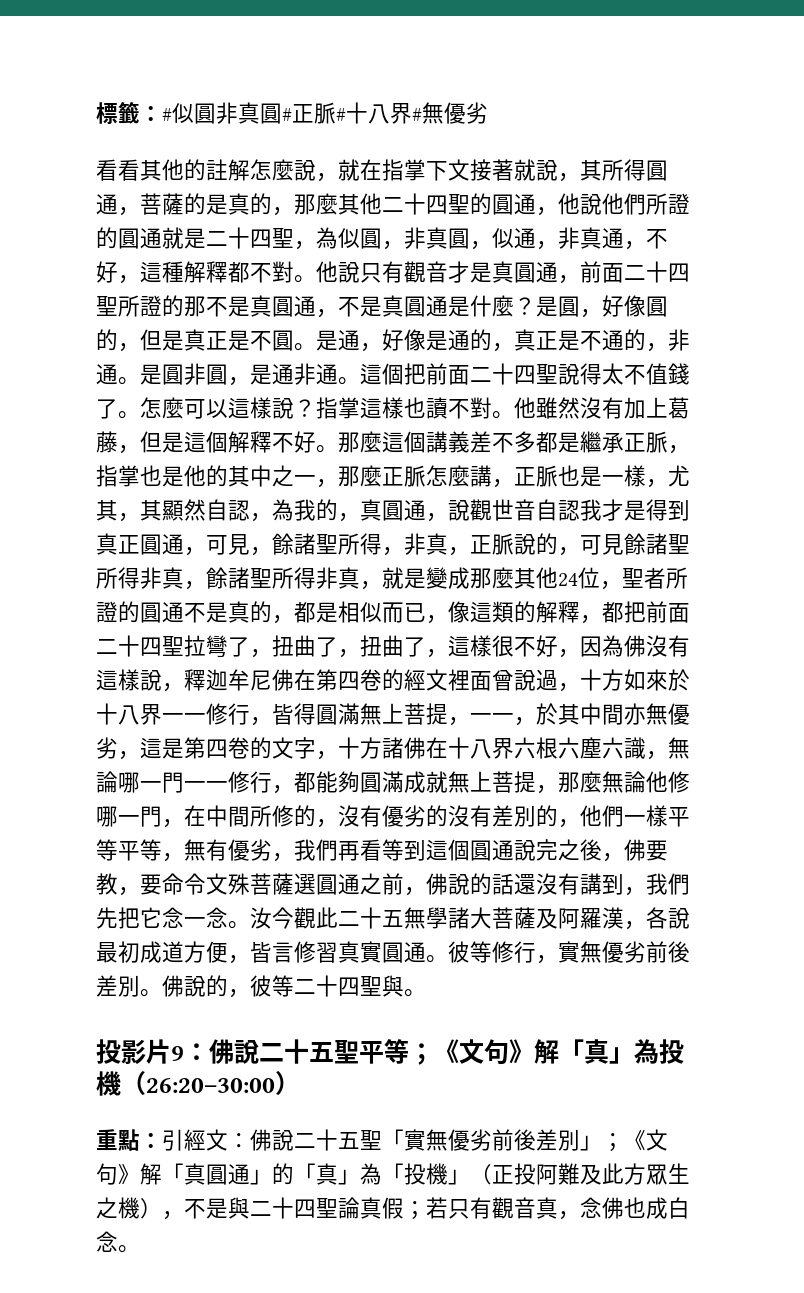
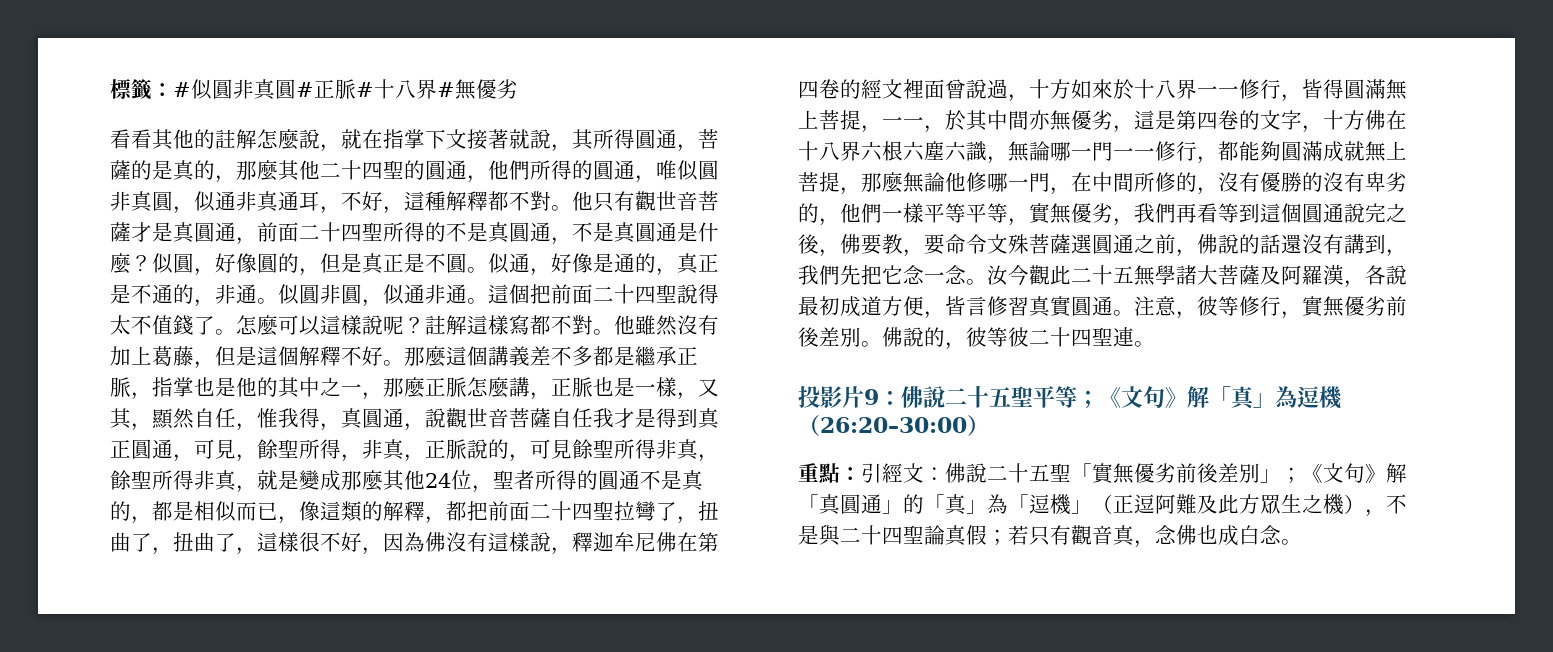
[580,193,690,215] [96,227,404,250] 說他們所證的圓通就是二十四聖，為似圓， -> [509,160,719,183] 們所得的圓通，唯似圓
[536,227,624,250] ，非真通 -> [236,191,320,212] 非真通耳
[338,261,448,283] 說只有觀音 -> [593,191,719,212] [110,222,131,242] 只有觀世音菩薩
[140,295,206,317] 證的那 -> [404,222,446,242] 得的
[536,296,558,317] 是 -> [152,253,173,274] 似
[316,330,338,351] 是 -> [488,253,509,274] 似
[140,364,162,385] 是 -> [278,284,299,305] 似
[250,364,272,385] 是 -> [383,284,404,305] 似
[294,397,448,419] ？指掌這樣也讀 -> [383,315,551,335] 呢？註解這樣寫都
[668,465,690,487] [96,499,338,522] 尤其，其顯然自認，為我的 -> [698,378,719,397] [110,408,320,431] 又其，顯然自任，惟我得
[536,499,580,521] 自認 -> [509,408,593,428] 菩薩自任
[294,533,316,555] 諸 -> (278, 449) none
[646,533,668,555] 諸 -> (593, 449) none
[228,567,250,589] 諸 -> (131, 480) none
[96,601,118,623] 證 -> [556,470,577,490] 得
[382,737,404,759] 諸 -> (1365, 120) none
[404,805,536,827] 劣的沒有差別 -> [1281,172,1407,192] 勝的沒有卑劣
[184,839,228,861] 無有 -> [1029,203,1071,224] 實無
(448, 959) none -> [1134,296,1197,319] 注意，
[294,975,404,997] 二十四聖與 -> [1008,327,1134,347] 彼二十四聖連
[659,1039,684,1064] 投 -> [1297,386,1319,408] 逗
[404,1163,426,1185] 投 -> [1029,494,1050,514] 逗
[514,1163,536,1185] 投 -> [1134,494,1155,514] 逗

